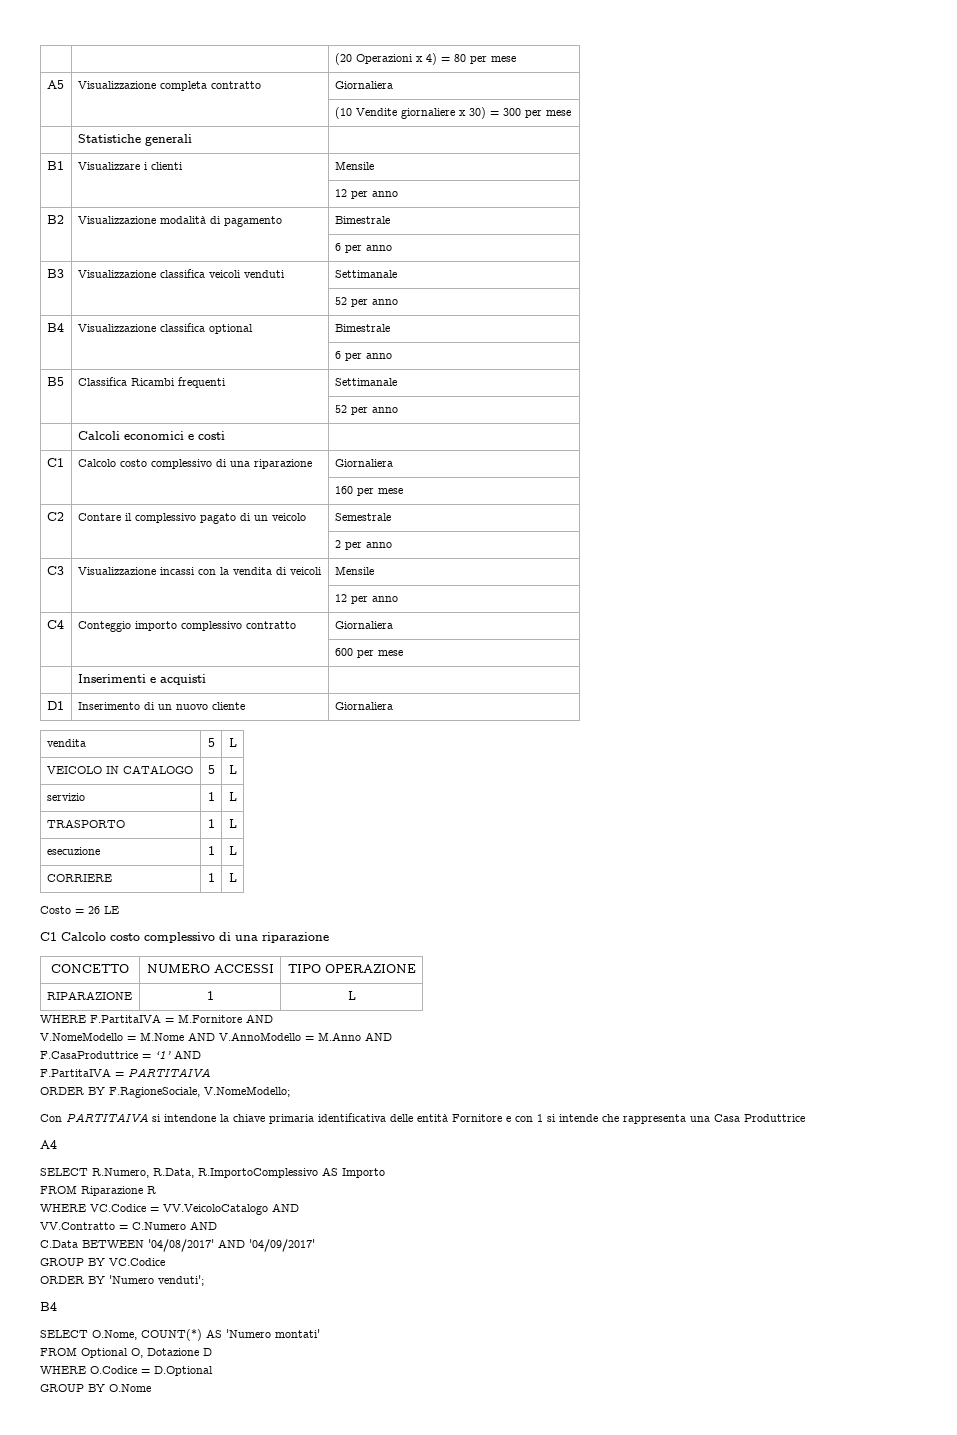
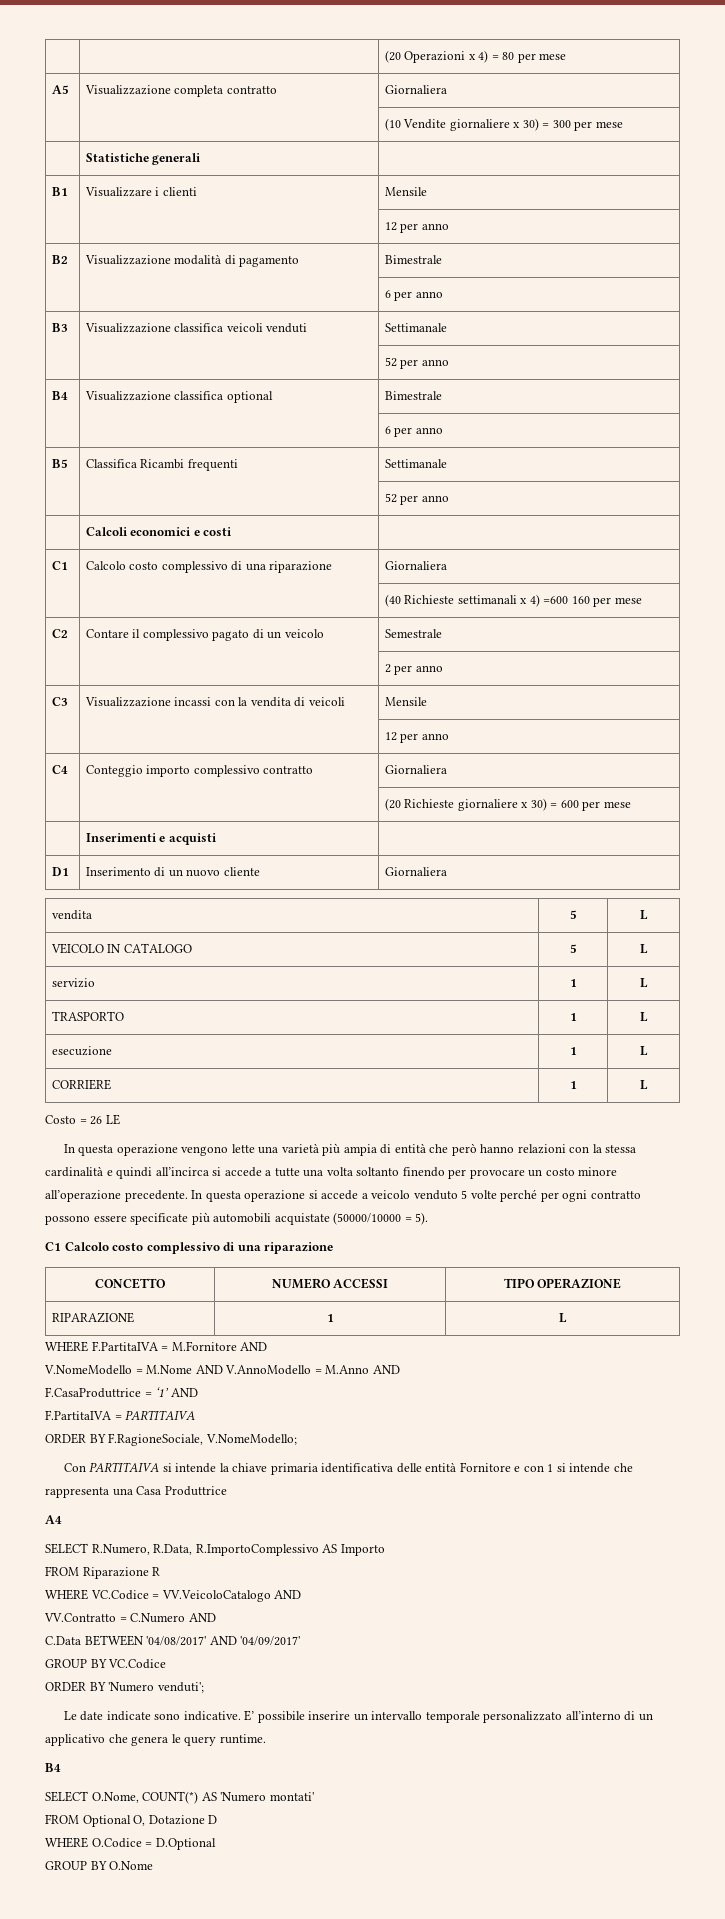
(393, 463) none -> [384,594,569,607] (40 Richieste settimanali x 4) =600
(393, 625) none -> [384,798,558,811] (20 Richieste giornaliere x 30) =
(119, 910) none -> [63,1143,637,1156] [45,1166,618,1179] [45,1189,641,1202] [45,1212,429,1225] // In questa operazione vengono lette una varietà più ampia di entità che però hanno relazioni con la stessa cardinalità e quindi all’incirca si accede a tutte una volta soltanto finendo per provocare un costo minore all’operazione precedente. In questa operazione si accede a veicolo venduto 5 volte perché per ogni contratto possono essere specificate più automobili acquistate (50000/10000 = 5).
[164,1114,216,1122] intendone -> [175,1463,217,1473] intende
(204, 1280) none -> [63,1710,653,1723] [45,1734,266,1746] // Le date indicate sono indicative. E’ possibile inserire un intervallo temporale personalizzato all’interno di un applicativo che genera le query runtime.

